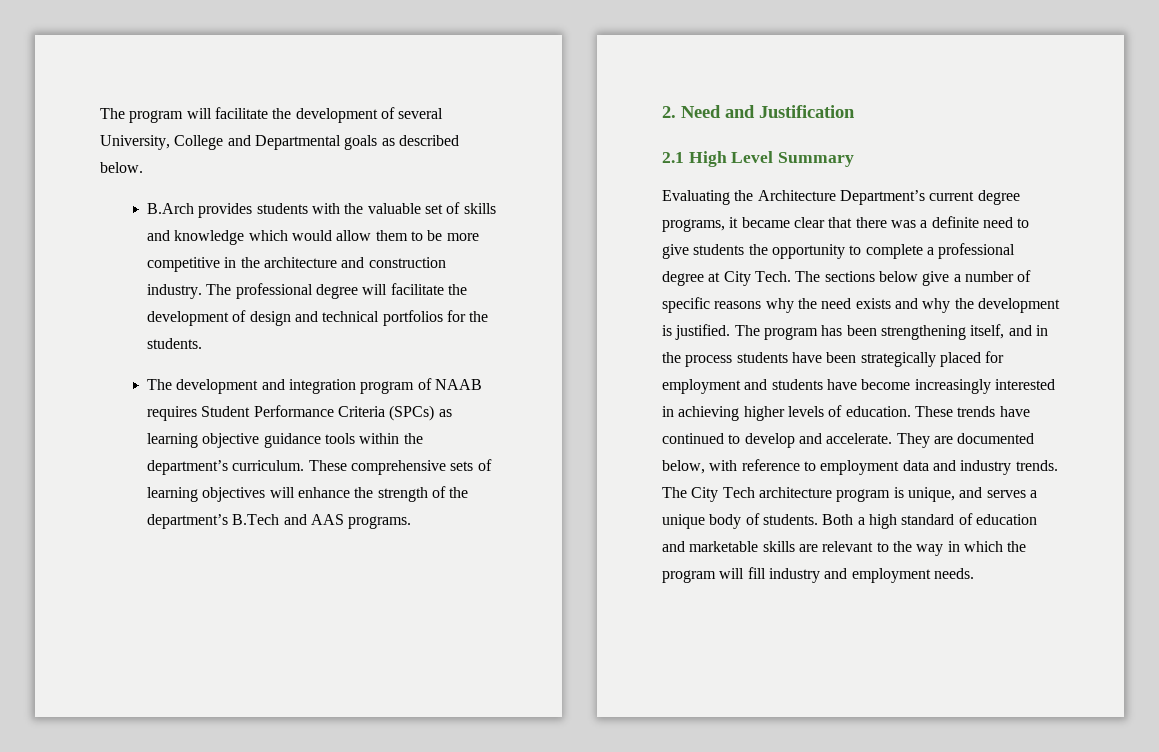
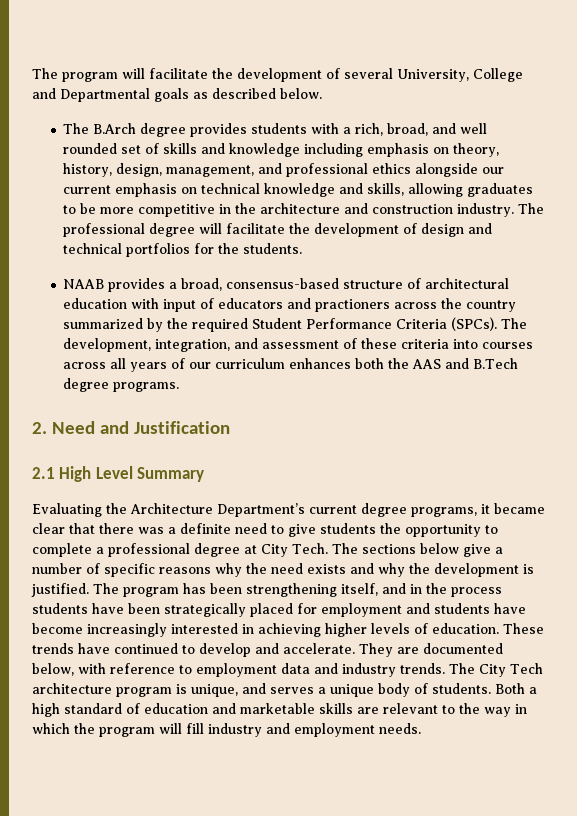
[147,203,421,218] B.Arch provides students with the valuable -> [63,123,488,137] [63,143,118,154] The B.Arch degree provides students with a rich, broad, and well rounded
[248,230,408,241] which would allow them -> [304,143,500,157] [63,163,505,177] [63,183,534,197] including emphasis on theory, history, design, management, and professional ethics alongside our current emphasis on technical knowledge and skills, allowing graduates
[147,378,482,394] [147,405,452,421] [147,433,423,448] [147,459,492,475] [147,486,469,502] [147,514,345,529] The development and integration program of NAAB requires Student Performance Criteria (SPCs) as learning objective guidance tools within the department’s curriculum. These comprehensive sets of learning objectives will enhance the strength of the department’s B.Tech and AAS -> [63,278,510,292] [63,298,517,312] [63,317,528,332] [63,338,534,352] [63,358,519,372] [63,378,110,392] NAAB provides a broad, consensus-based structure of architectural education with input of educators and practioners across the country summarized by the required Student Performance Criteria (SPCs). The development, integration, and assessment of these criteria into courses across all years of our curriculum enhances both the AAS and B.Tech degree

